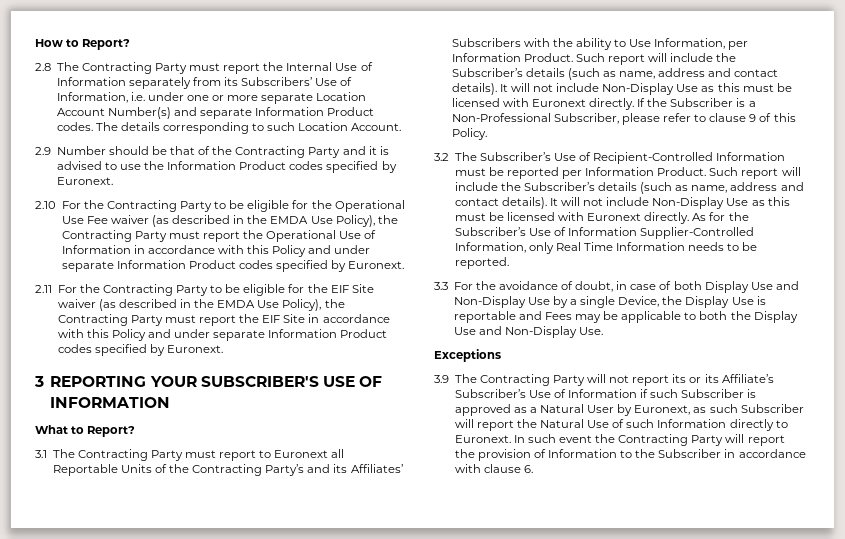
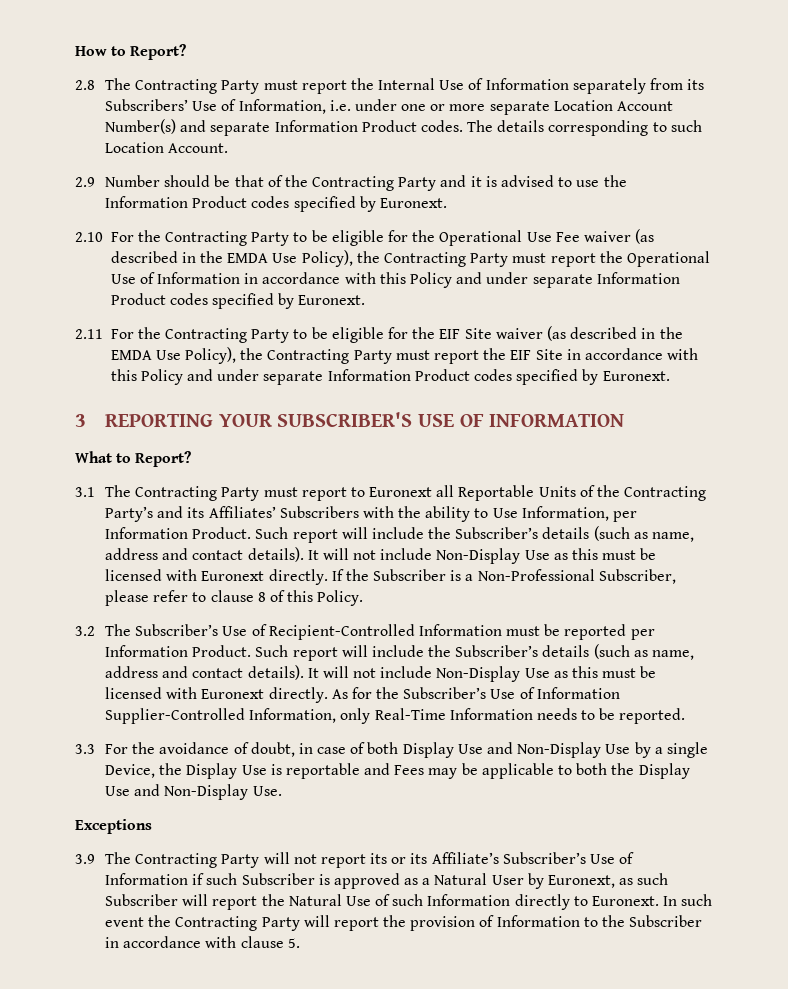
[749,114,757,122] 9 -> [257,592,266,602] 8
[555,242,614,251] Real Time -> [374,708,446,720] Real-Time
[523,465,533,473] 6. -> [287,938,300,948] 5.

